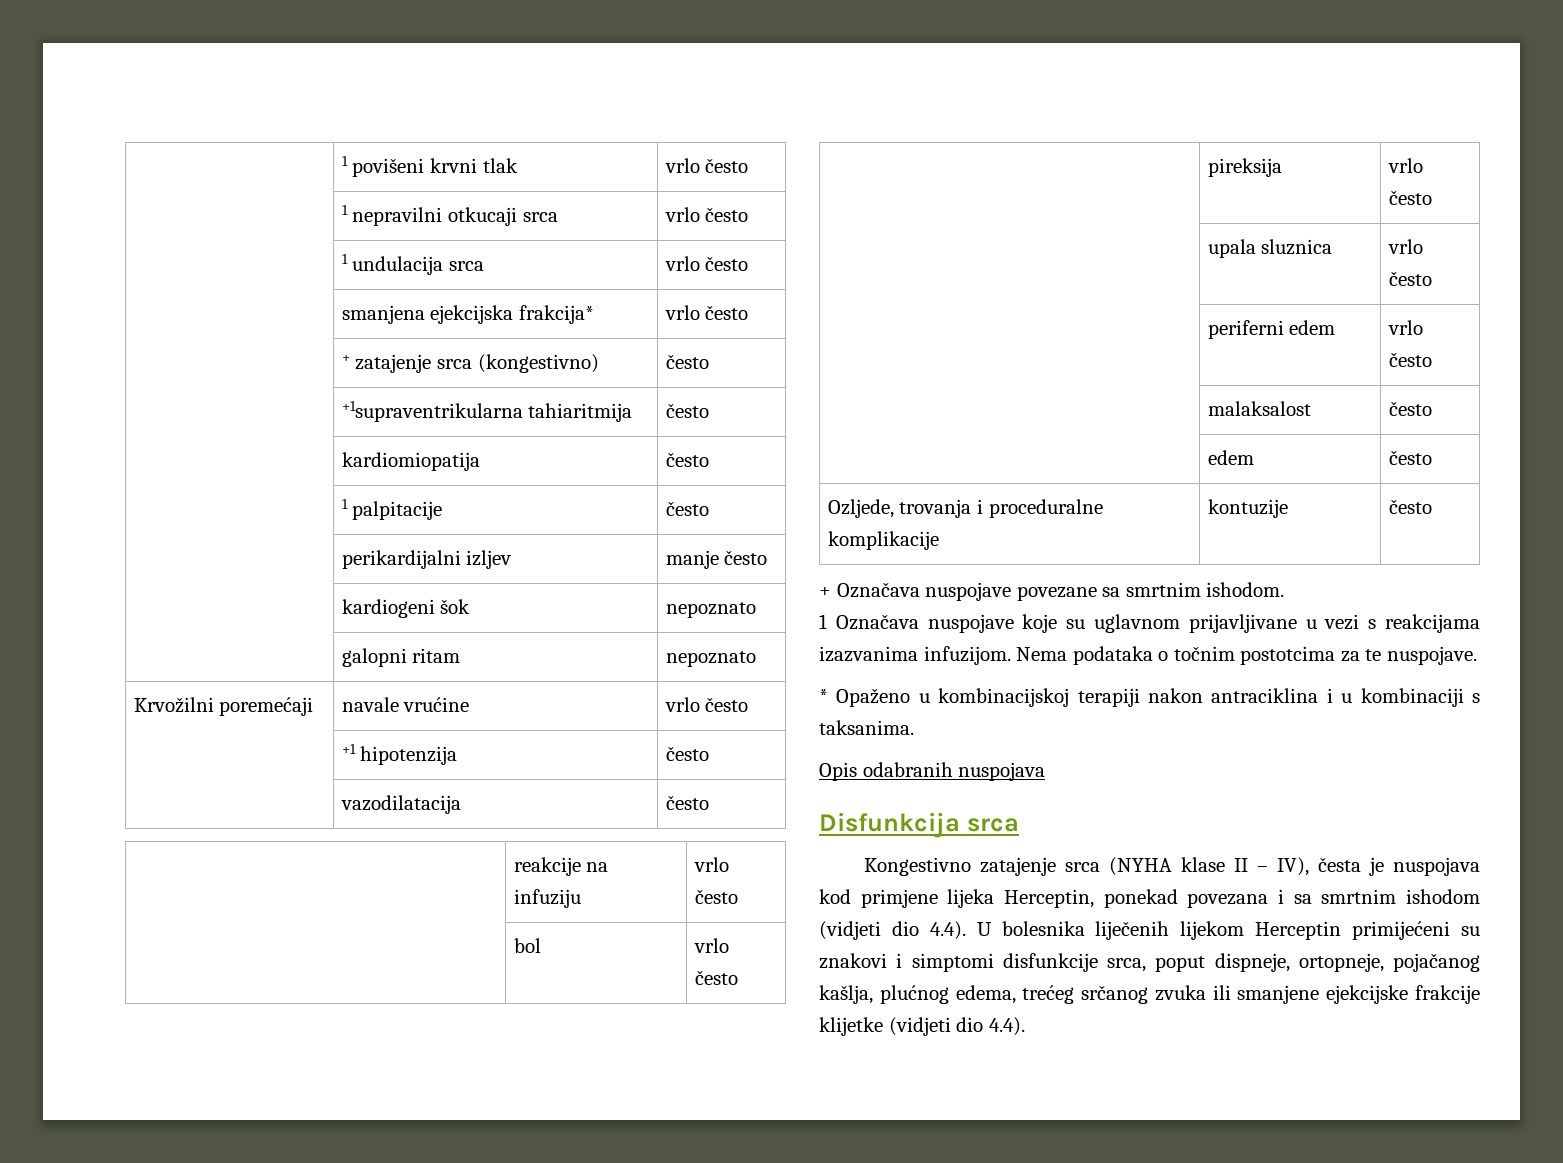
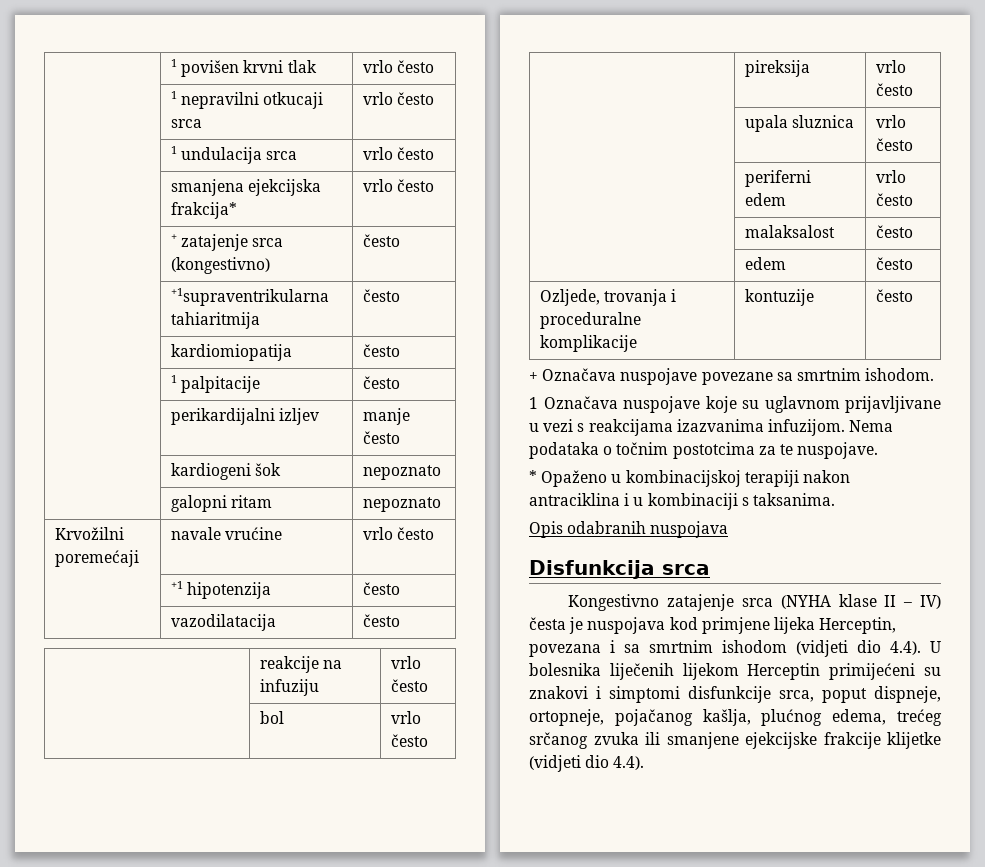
[341,156,425,177] | 1 povišeni -> [171,59,240,77] | 1 povišen
[1277,857,1310,876] IV), -> [919,595,941,609] IV)
[1103,889,1178,908] ponekad -> (897, 625) none

